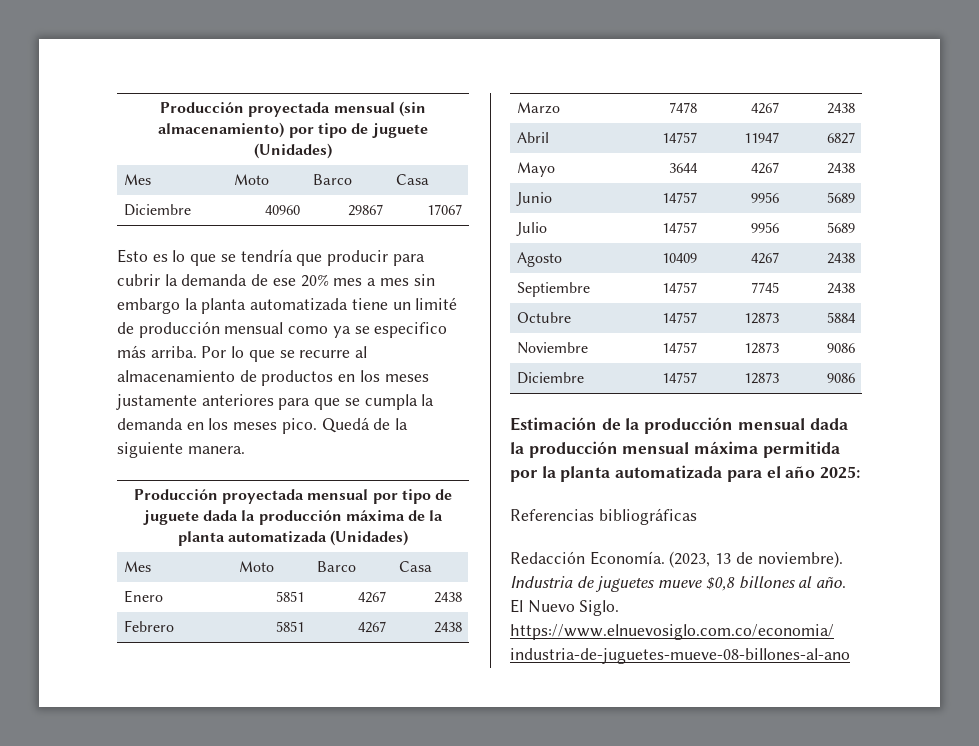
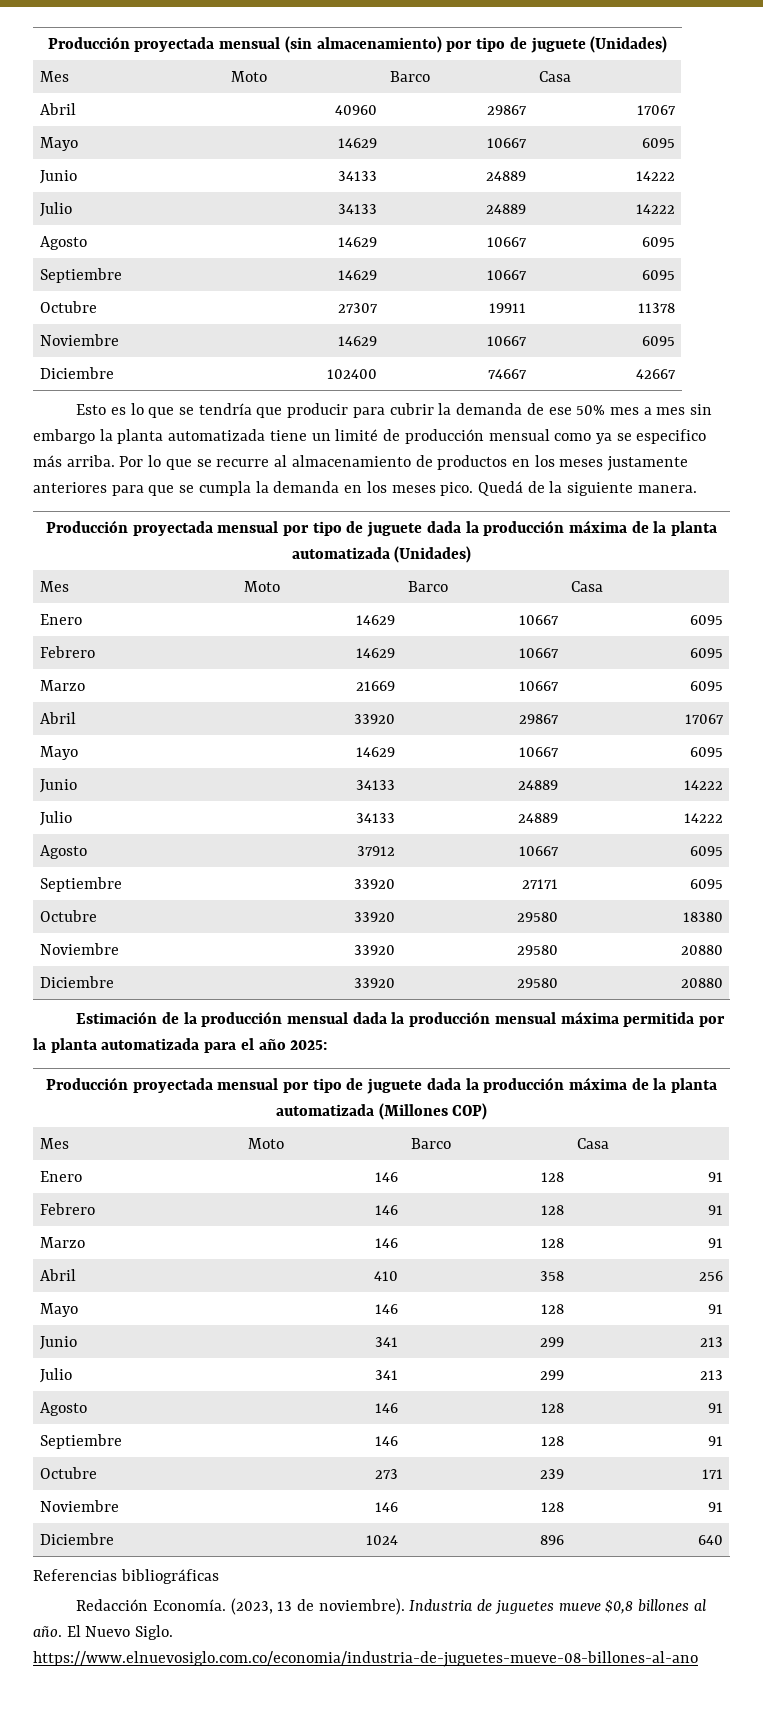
[124,204,192,216] Diciembre -> [40,103,77,115] Abril
(462, 209) none -> [40,137,79,151] [337,138,377,148] [486,138,527,148] [641,138,675,148] [40,170,78,184] [337,171,377,181] [485,171,526,181] [635,171,675,181] [40,202,73,217] [337,204,377,214] [485,204,526,214] [635,204,675,214] [40,236,88,250] [337,237,377,247] [486,237,527,247] [641,237,675,247] [40,268,123,283] [337,270,377,280] [486,270,527,280] [641,270,675,280] [40,301,98,313] [337,303,378,313] [488,303,526,313] [637,303,675,313] [40,334,120,346] [337,336,377,346] [486,336,527,346] [641,336,675,346] [40,367,115,379] [326,369,377,379] [487,369,527,379] [635,369,676,379] // Mayo | 14629 | 10667 | 6095 // Junio | 34133 | 24889 | 14222 // Julio | 34133 | 24889 | 14222 // Agosto | 14629 | 10667 | 6095 // Septiembre | 14629 | 10667 | 6095 // Octubre | 27307 | 19911 | 11378 // Noviembre | 14629 | 10667 | 6095 // Diciembre | 102400 | 74667 | 42667
[300,274,329,287] 20% -> [576,405,606,415] 50%
[275,591,304,602] [357,591,386,603] [433,592,462,603] [124,620,175,632] [275,621,304,632] [357,621,386,633] [433,622,462,633] [517,102,561,114] [668,102,697,113] [750,102,779,114] [826,103,855,114] [517,132,550,143] [661,132,697,143] [743,132,779,143] [826,132,855,144] [517,162,556,177] [668,163,698,173] [750,162,779,174] [826,163,855,174] [516,192,553,206] [661,192,697,203] [750,192,779,203] [826,192,855,203] [516,222,548,236] [661,222,697,233] [750,222,779,233] [826,222,855,233] [517,252,563,267] [661,253,697,263] [750,252,779,264] [826,253,855,264] [517,282,591,297] [661,282,697,293] [750,282,779,293] [826,283,855,294] [517,312,572,323] [661,312,697,323] [743,312,779,324] [826,312,856,323] [517,342,589,354] [661,342,697,353] [743,342,779,354] [826,343,855,353] [517,372,585,384] [661,372,697,383] [743,372,779,384] [826,373,855,383] 5851 | 4267 | 2438 // Febrero | 5851 | 4267 | 2438 // Marzo | 7478 | 4267 | 2438 // Abril | 14757 | 11947 | 6827 // Mayo | 3644 | 4267 | 2438 // Junio | 14757 | 9956 | 5689 // Julio | 14757 | 9956 | 5689 // Agosto | 10409 | 4267 | 2438 // Septiembre | 14757 | 7745 | 2438 // Octubre | 14757 | 12873 | 5884 // Noviembre | 14757 | 12873 | 9086 // Diciembre | 14757 | 12873 | 9086 -> [355,615,395,625] [518,615,559,625] [689,615,723,625] [40,646,96,658] [355,648,395,658] [518,648,559,658] [689,648,723,658] [40,680,86,691] [355,681,395,691] [518,681,559,691] [689,681,723,691] [40,712,77,724] [353,714,395,724] [518,714,559,724] [684,714,724,724] [40,746,79,760] [355,747,395,757] [518,747,559,757] [689,747,723,757] [40,779,78,793] [355,780,395,790] [517,780,558,790] [683,780,723,790] [40,811,73,826] [355,813,395,823] [517,813,558,823] [683,813,723,823] [40,845,88,859] [356,846,395,856] [518,846,559,856] [689,846,723,856] [40,877,123,892] [353,879,395,889] [521,879,558,889] [689,879,723,889] [40,910,98,922] [353,912,395,922] [516,912,558,922] [682,912,723,922] [40,943,120,955] [353,945,395,955] [516,945,558,955] [680,945,723,955] [40,976,115,988] [353,978,395,988] [516,978,558,988] [680,978,723,988] 14629 | 10667 | 6095 // Febrero | 14629 | 10667 | 6095 // Marzo | 21669 | 10667 | 6095 // Abril | 33920 | 29867 | 17067 // Mayo | 14629 | 10667 | 6095 // Junio | 34133 | 24889 | 14222 // Julio | 34133 | 24889 | 14222 // Agosto | 37912 | 10667 | 6095 // Septiembre | 33920 | 27171 | 6095 // Octubre | 33920 | 29580 | 18380 // Noviembre | 33920 | 29580 | 20880 // Diciembre | 33920 | 29580 | 20880
(861, 472) none -> [45,1077,718,1094] [275,1103,488,1120] [40,1138,70,1149] [248,1138,285,1149] [411,1138,452,1149] [577,1138,610,1149] [40,1171,83,1182] [374,1172,398,1182] [540,1172,564,1182] [707,1172,723,1182] [40,1203,96,1215] [374,1205,398,1215] [540,1205,564,1215] [707,1205,723,1215] [40,1237,86,1248] [374,1238,398,1248] [540,1238,564,1248] [707,1238,723,1248] [40,1269,77,1281] [373,1271,398,1281] [539,1271,564,1281] [698,1271,723,1281] [40,1303,79,1317] [374,1304,398,1314] [540,1304,564,1314] [707,1304,723,1314] [40,1336,78,1350] [374,1337,398,1347] [539,1337,564,1347] [699,1337,723,1347] [40,1368,73,1383] [374,1370,398,1380] [539,1370,564,1380] [699,1370,723,1380] [40,1402,88,1416] [374,1403,398,1413] [540,1403,564,1413] [707,1403,723,1413] [40,1434,123,1449] [374,1436,398,1446] [540,1436,564,1446] [707,1436,723,1446] [40,1467,98,1479] [374,1469,398,1479] [539,1469,564,1479] [701,1469,723,1479] [40,1500,120,1512] [374,1502,398,1512] [540,1502,564,1512] [707,1502,723,1512] [40,1533,115,1545] [365,1535,398,1545] [539,1535,564,1545] [697,1535,723,1545] // Producción proyectada mensual por tipo de juguete dada la producción máxima de la planta automatizada (Millones COP) // Mes | Moto | Barco | Casa // Enero | 146 | 128 | 91 // Febrero | 146 | 128 | 91 // Marzo | 146 | 128 | 91 // Abril | 410 | 358 | 256 // Mayo | 146 | 128 | 91 // Junio | 341 | 299 | 213 // Julio | 341 | 299 | 213 // Agosto | 146 | 128 | 91 // Septiembre | 146 | 128 | 91 // Octubre | 273 | 239 | 171 // Noviembre | 146 | 128 | 91 // Diciembre | 1024 | 896 | 640

